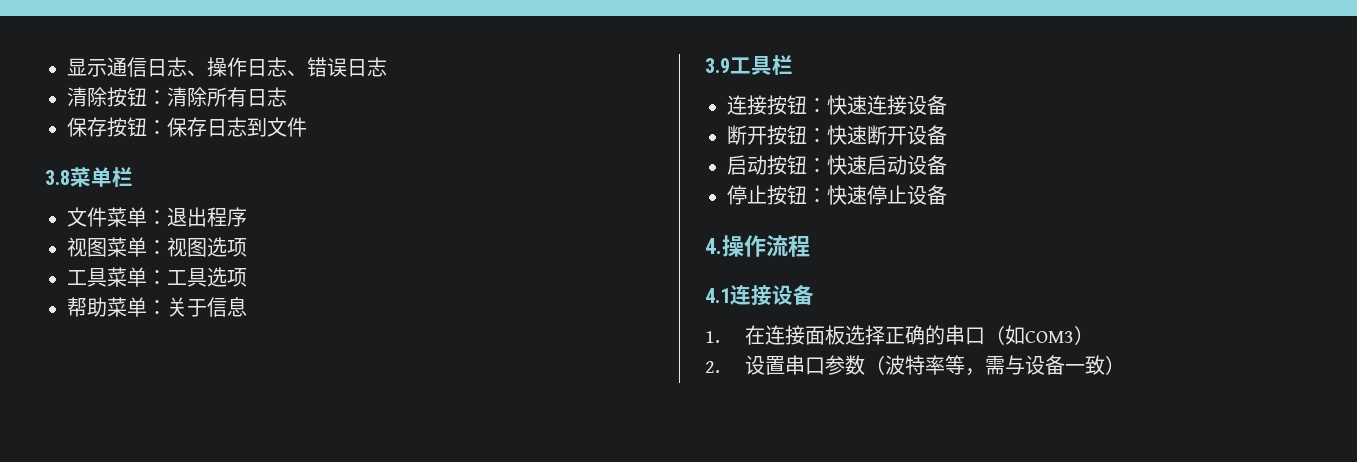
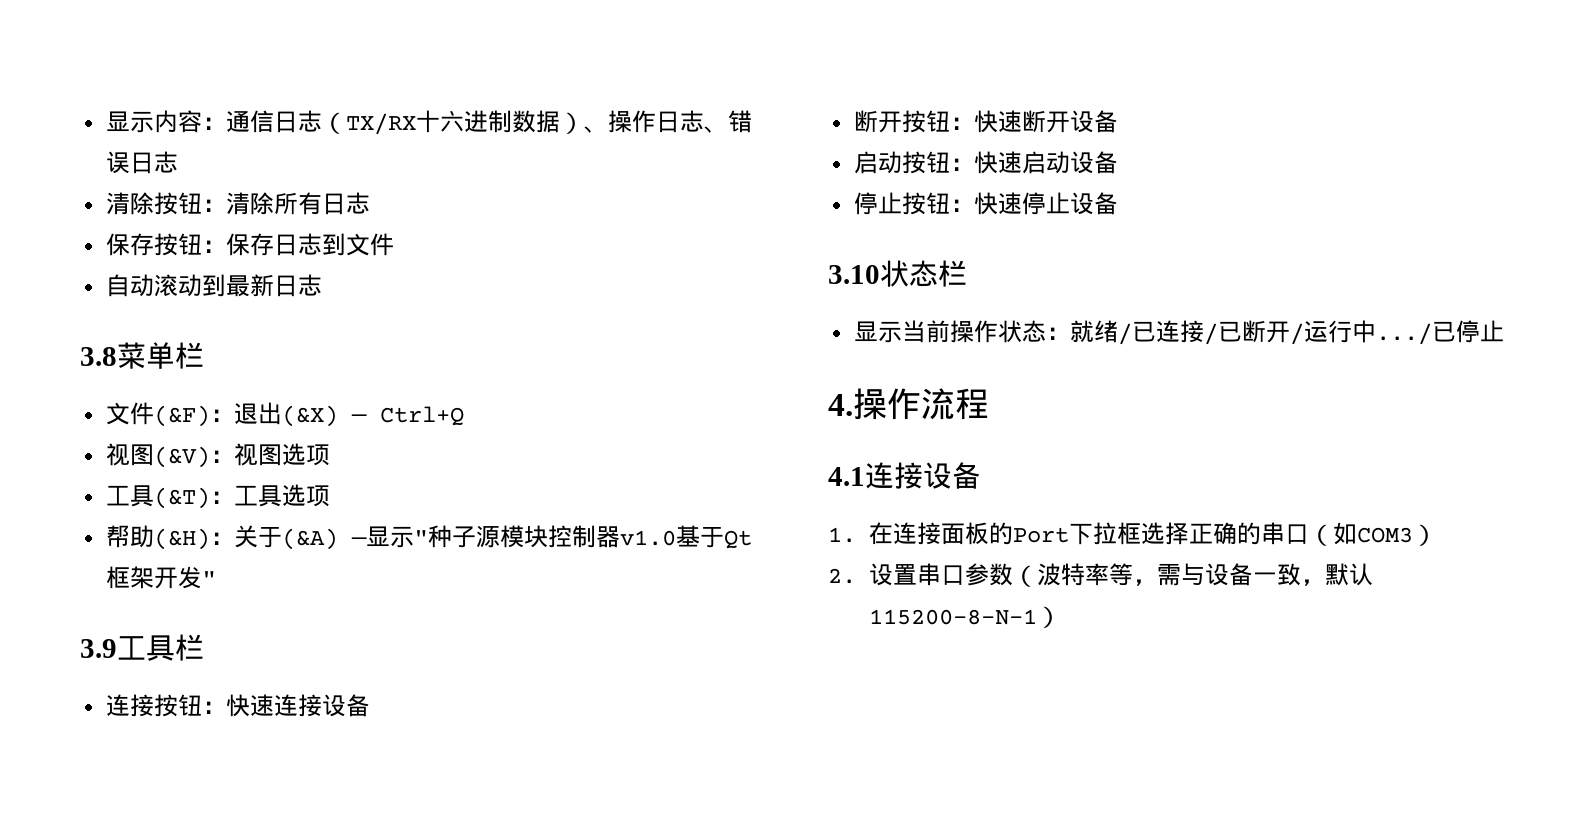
[67,58,107,77] 显示 -> [106,110,227,133] 显示内容：
(187, 67) none -> [322,110,585,135] （TX/RX十六进制数据）
(307, 127) none -> [106,274,323,297] // 自动滚动到最新日志
[107,207,247,227] [67,237,147,257] 菜单：退出程序 // 视图菜单 -> [154,402,465,427] [106,443,211,468] (&F)：退出(&X) — Ctrl+Q // 视图(&V)
[107,267,147,287] 菜单 -> [154,487,211,509] (&T)
[107,297,247,317] 菜单：关于信息 -> [154,525,753,550] [106,566,217,589] (&H)：关于(&A) —显示"种子源模块控制器v1.0基于Qt框架开发"
(947, 195) none -> [828,260,967,287] [854,320,1505,345] // 3.10状态栏 // 显示当前操作状态：就绪/已连接/已断开/运行中.../已停止
(845, 335) none -> [989,522,1142,545] 的Port下拉框
(1105, 365) none -> [1301,563,1374,586] [869,609,1038,625] ，默认115200-8-N-1

